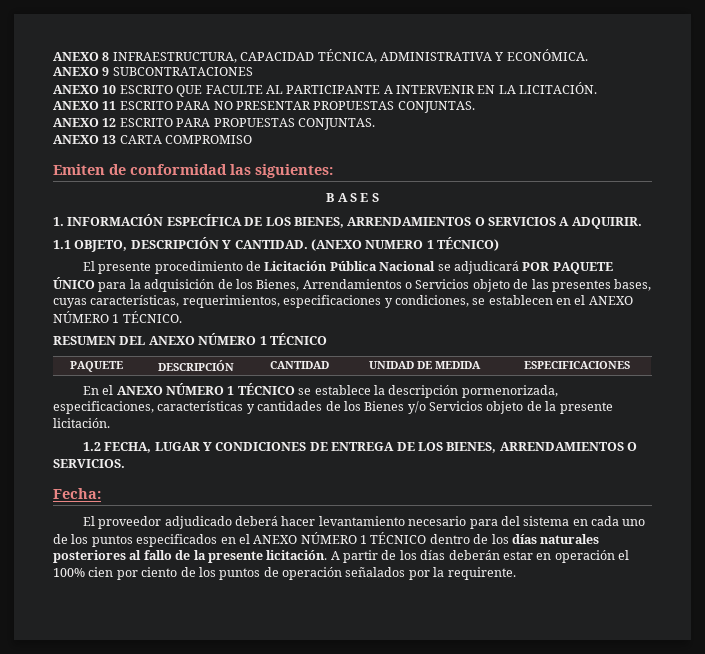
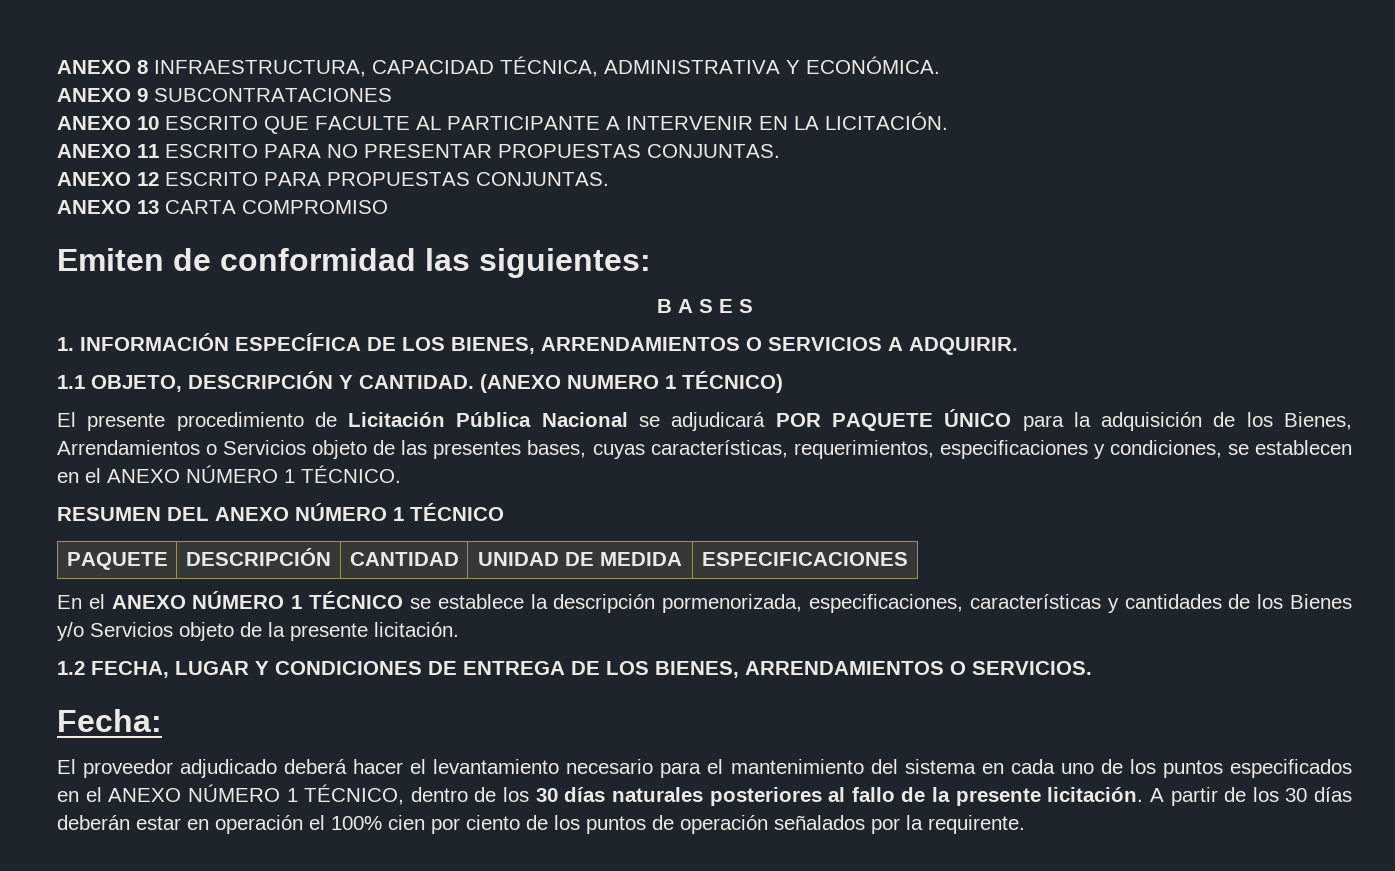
(316, 521) none -> [410,759,427,774] el
(498, 524) none -> [707,759,864,774] el mantenimiento
[370,532,427,544] TÉCNICO -> [304,784,405,805] TÉCNICO,
(509, 539) none -> [535,788,558,802] 30
(417, 555) none -> [1285,788,1308,802] 30

